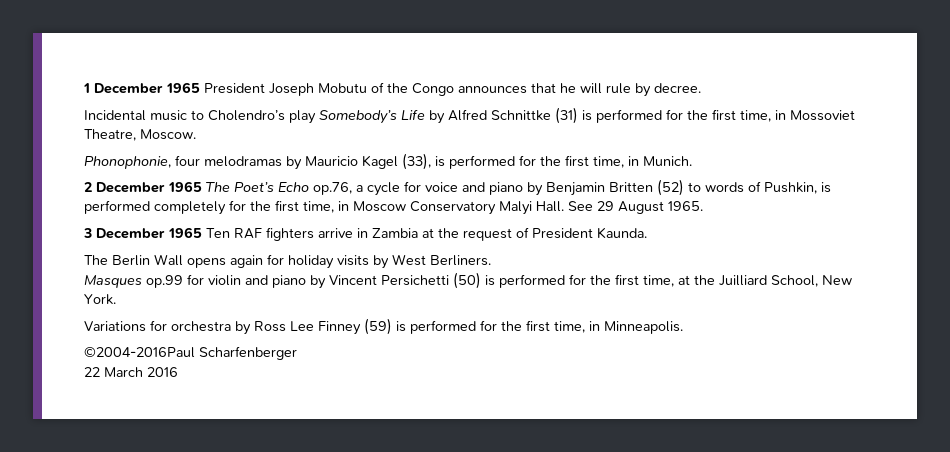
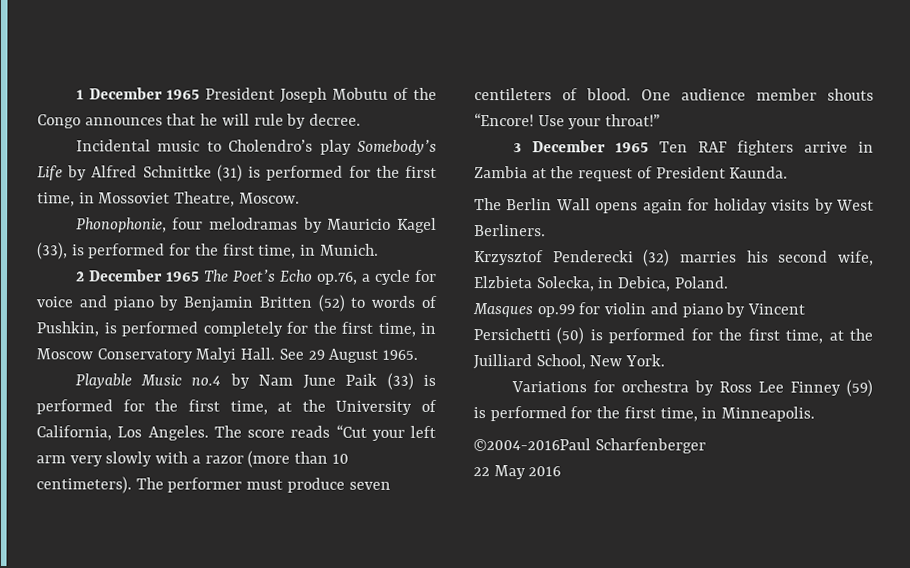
(703, 206) none -> [74,372,437,390] [36,399,437,415] [36,424,436,441] [36,450,349,468] [36,476,391,494] [474,88,874,101] [474,113,661,130] // Playable Music no.4 by Nam June Paik (33) is performed for the first time, at the University of California, Los Angeles. The score reads “Cut your left arm very slowly with a razor (more than 10 centimeters). The performer must produce seven centileters of blood. One audience member shouts “Encore! Use your throat!”
(491, 260) none -> [474,249,874,267] [473,276,729,292] // Krzysztof Penderecki (32) marries his second wife, Elzbieta Solecka, in Debica, Poland.
[104,367,143,377] March -> [493,465,526,480] May

